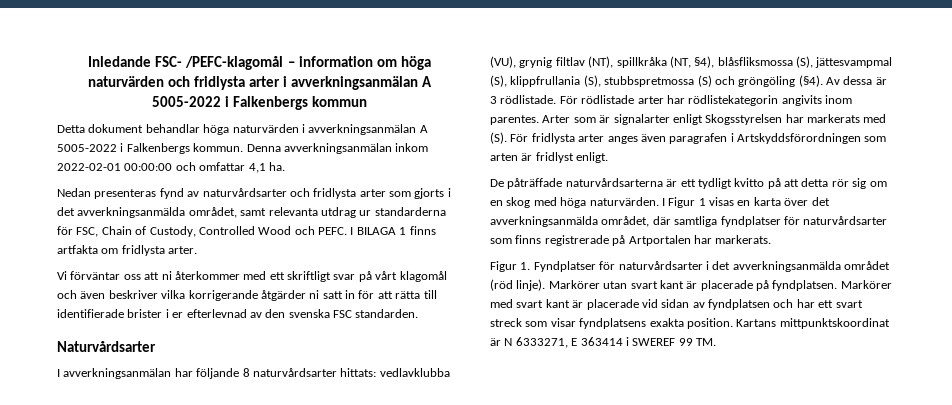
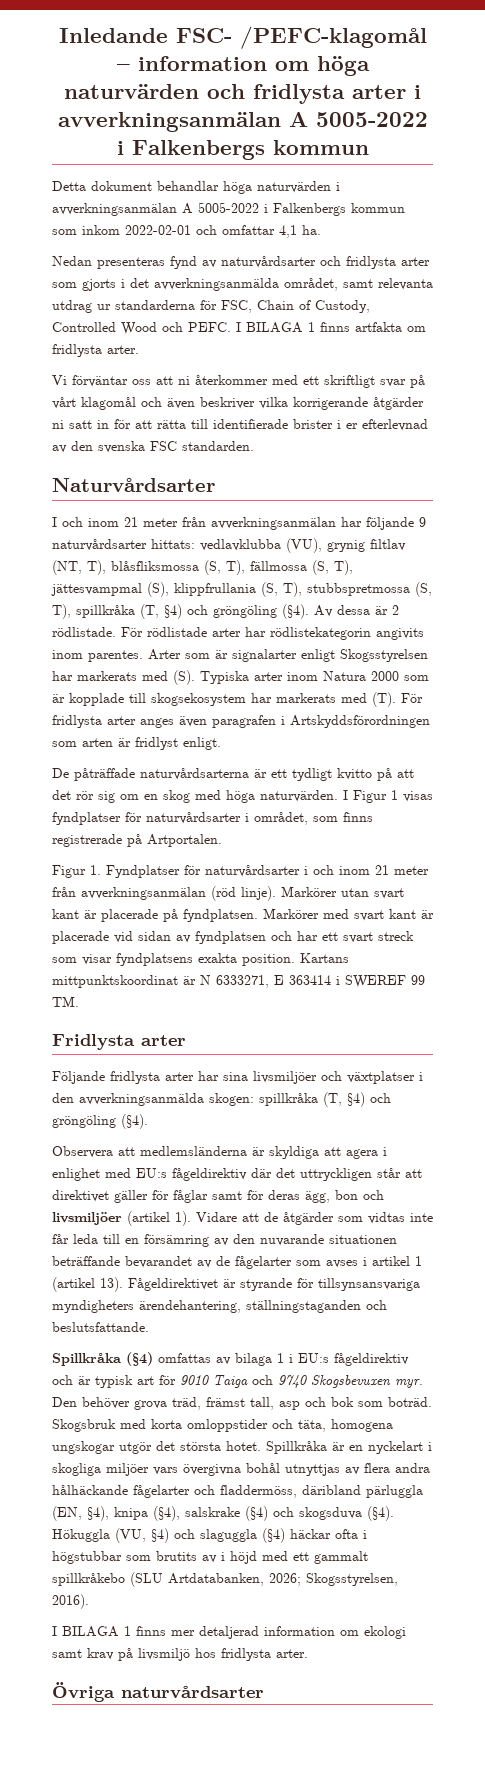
[193,143,392,154] kommun. Denna avverkningsanmälan -> [351,203,405,213] [52,229,77,235] kommun som
[124,163,173,171] 00:00:00 -> (191, 230) none
(60, 373) none -> [62,517,206,527] och inom 21 meter från
[242,368,250,377] 8 -> [419,517,426,527] 9
[588,56,893,68] [490,75,712,87] (NT), spillkråka (NT, §4), blåsfliksmossa (S), jättesvampmal (S), klippfrullania (S), stubbspretmossa (S) -> [52,560,353,575] [51,582,432,597] [52,604,182,619] (NT, T), blåsfliksmossa (S, T), fällmossa (S, T), jättesvampmal (S), klippfrullania (S, T), stubbspretmossa (S, T), spillkråka (T, §4)
[490,96,497,104] 3 -> [392,605,399,615] 2
(507, 138) none -> [200,671,429,684] [52,692,396,707] Typiska arter inom Natura 2000 som är kopplade till skogsekosystem har markerats med (T).
[801,178,829,187] detta -> [52,790,71,800] det
[737,197,830,206] [490,216,718,227] en karta över det avverkningsanmälda området, där samtliga -> (433, 796) none
(888, 220) none -> [245,812,308,825] i området,
[628,235,772,246] Artportalen har markerats. -> [147,834,222,847] Artportalen.
[712,261,890,272] det avverkningsanmälda området -> [313,865,429,875] [52,887,206,900] och inom 21 meter från avverkningsanmälan
(716, 342) none -> [52,1034,186,1050] [52,1071,423,1084] [52,1092,391,1107] [52,1114,148,1129] [52,1146,387,1159] [52,1168,422,1181] [52,1190,384,1203] [52,1211,433,1226] [52,1234,397,1247] [52,1256,422,1269] [52,1277,420,1292] [52,1300,387,1313] [52,1322,149,1332] [52,1352,409,1366] [52,1375,423,1388] [52,1397,432,1410] [52,1419,393,1432] [52,1441,432,1454] [52,1463,430,1476] [52,1485,423,1498] [52,1506,394,1521] [52,1528,367,1543] [52,1551,368,1564] [52,1572,398,1587] [52,1594,89,1609] [52,1626,406,1639] [52,1648,308,1661] [52,1682,264,1702] // Fridlysta arter // Följande fridlysta arter har sina livsmiljöer och växtplatser i den avverkningsanmälda skogen: spillkråka (T, §4) och gröngöling (§4). // Observera att medlemsländerna är skyldiga att agera i enlighet med EU:s fågeldirektiv där det uttryckligen står att direktivet gäller för fåglar samt för deras ägg, bon och livsmiljöer (artikel 1). Vidare att de åtgärder som vidtas inte får leda till en försämring av den nuvarande situationen beträffande bevarandet av de fågelarter som avses i artikel 1 (artikel 13). Fågeldirektivet är styrande för tillsynsansvariga myndigheters ärendehantering, ställningstaganden och beslutsfattande. // Spillkråka (§4) omfattas av bilaga 1 i EU:s fågeldirektiv och är typisk art för 9010 Taiga och 9740 Skogsbevuxen myr. Den behöver grova träd, främst tall, asp och bok som boträd. Skogsbruk med korta omloppstider och täta, homogena ungskogar utgör det största hotet. Spillkråka är en nyckelart i skogliga miljöer vars övergivna bohål utnyttjas av flera andra hålhäckande fågelarter och fladdermöss, däribland pärluggla (EN, §4), knipa (§4), salskrake (§4) och skogsduva (§4). Hökuggla (VU, §4) och slaguggla (§4) häckar ofta i högstubbar som brutits av i höjd med ett gammalt spillkråkebo (SLU Artdatabanken, 2026; Skogsstyrelsen, 2016). // I BILAGA 1 finns mer detaljerad information om ekologi samt krav på livsmiljö hos fridlysta arter. // Övriga naturvårdsarter

